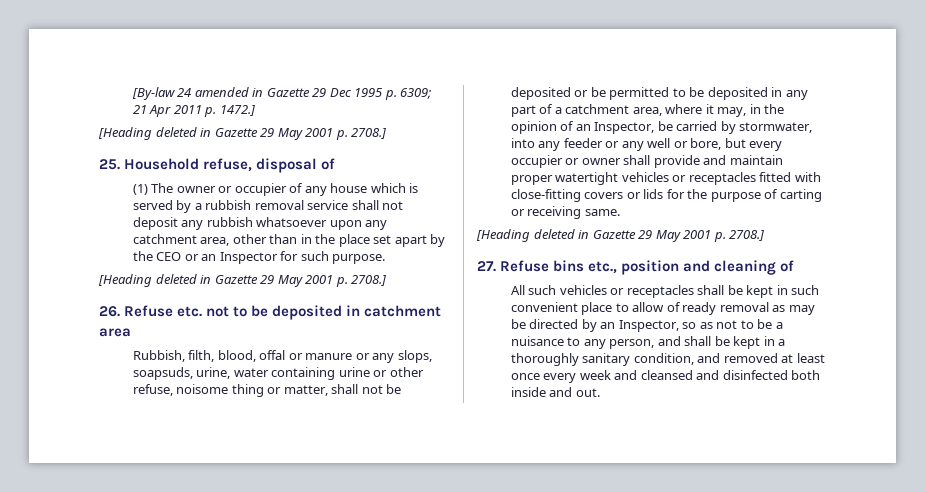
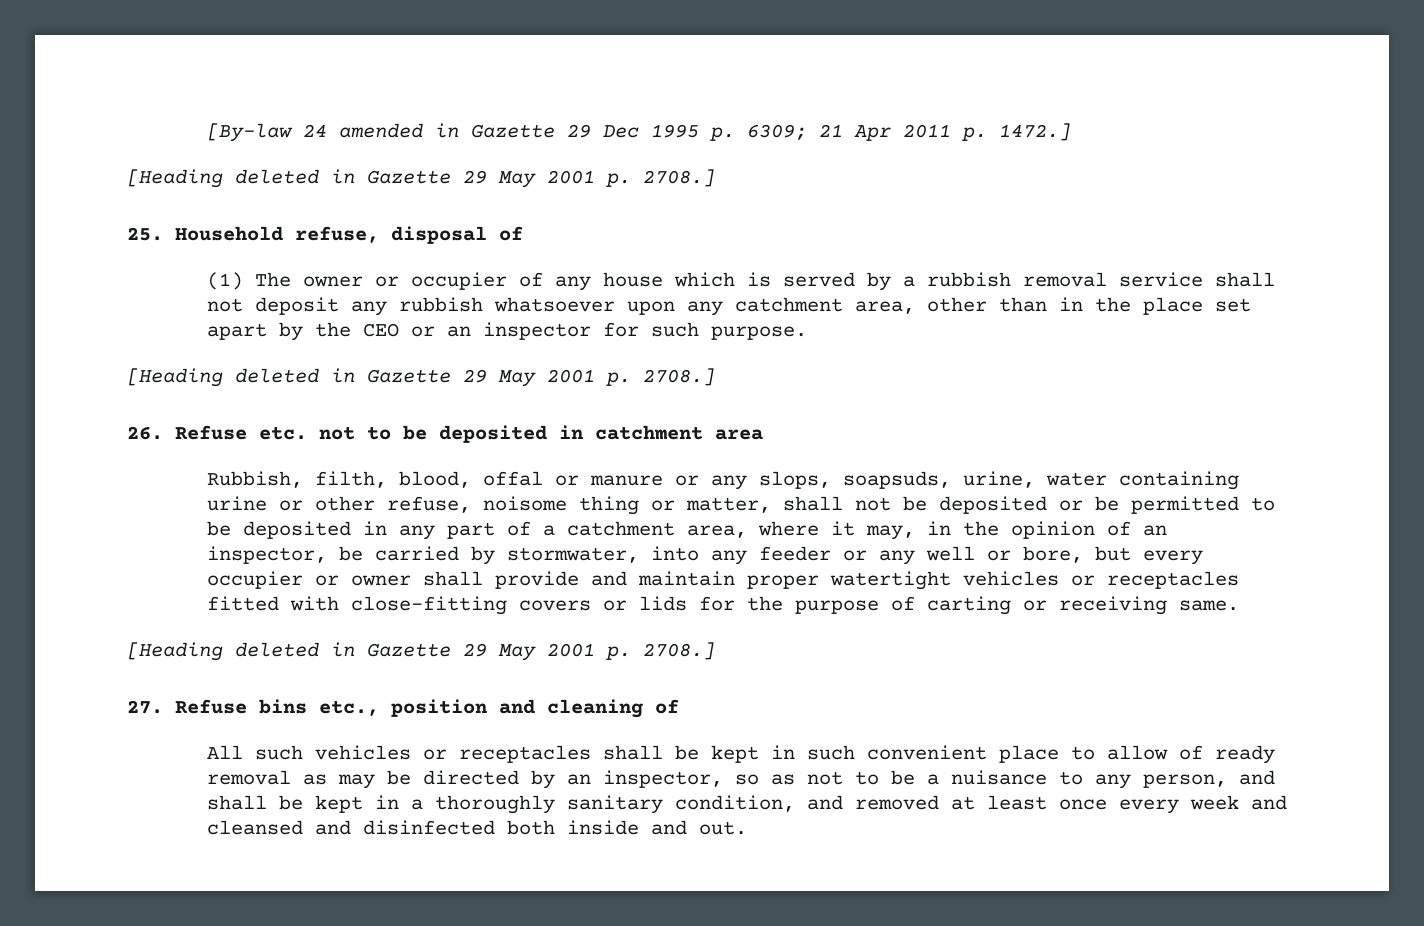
[219,252,278,264] Inspector -> [482,322,591,340] inspector
[594,122,655,134] Inspector, -> [206,546,327,564] inspector,
[618,320,679,332] Inspector, -> [602,770,723,788] inspector,

